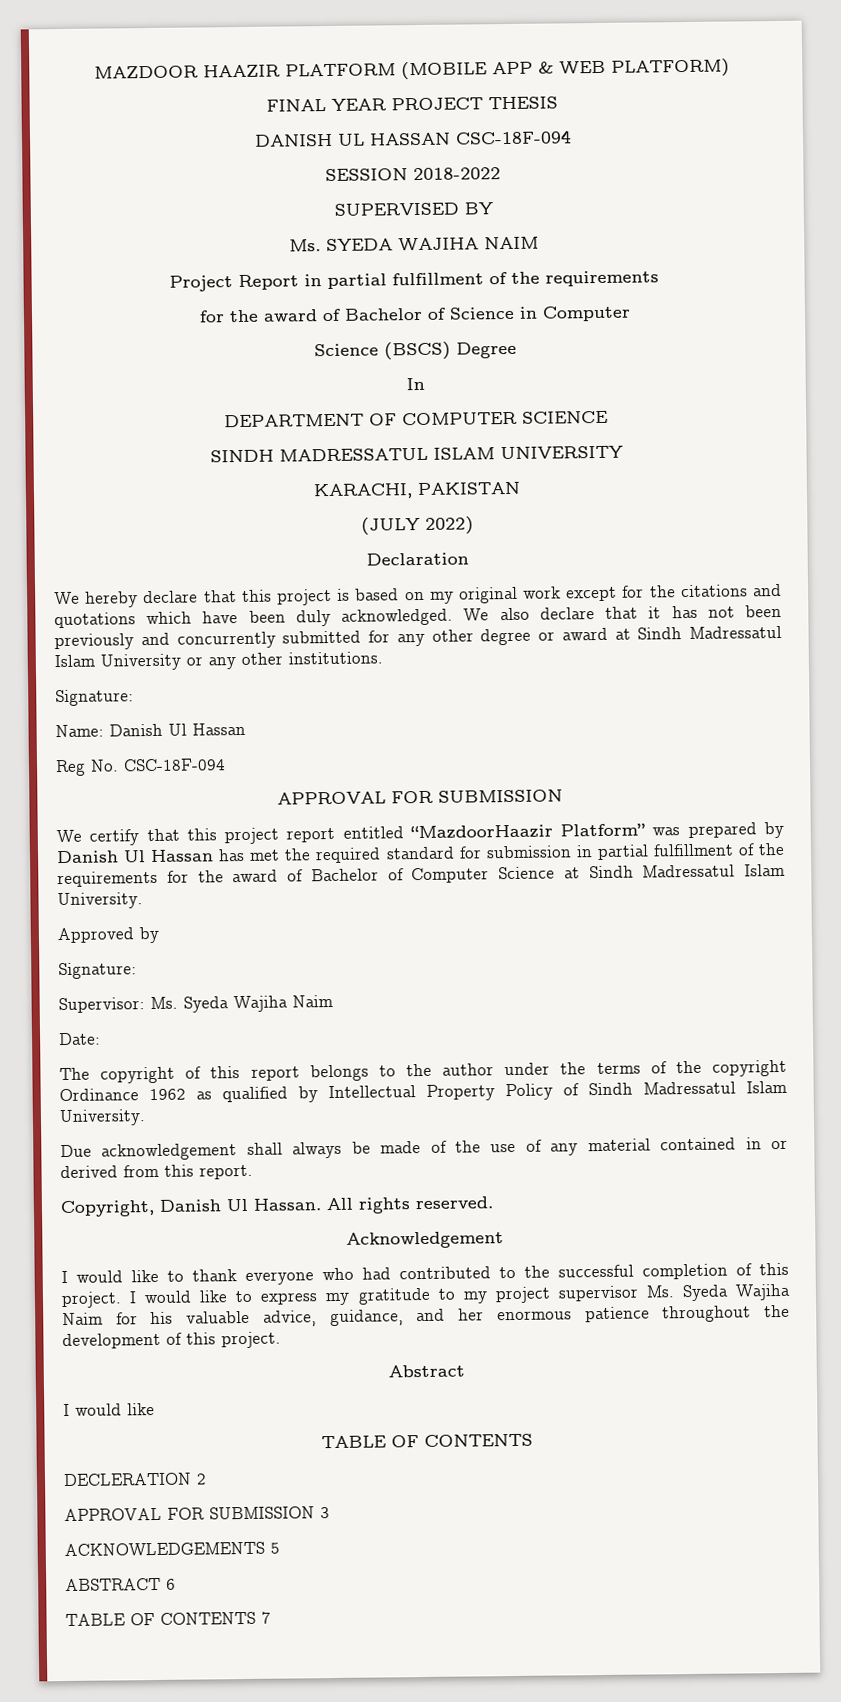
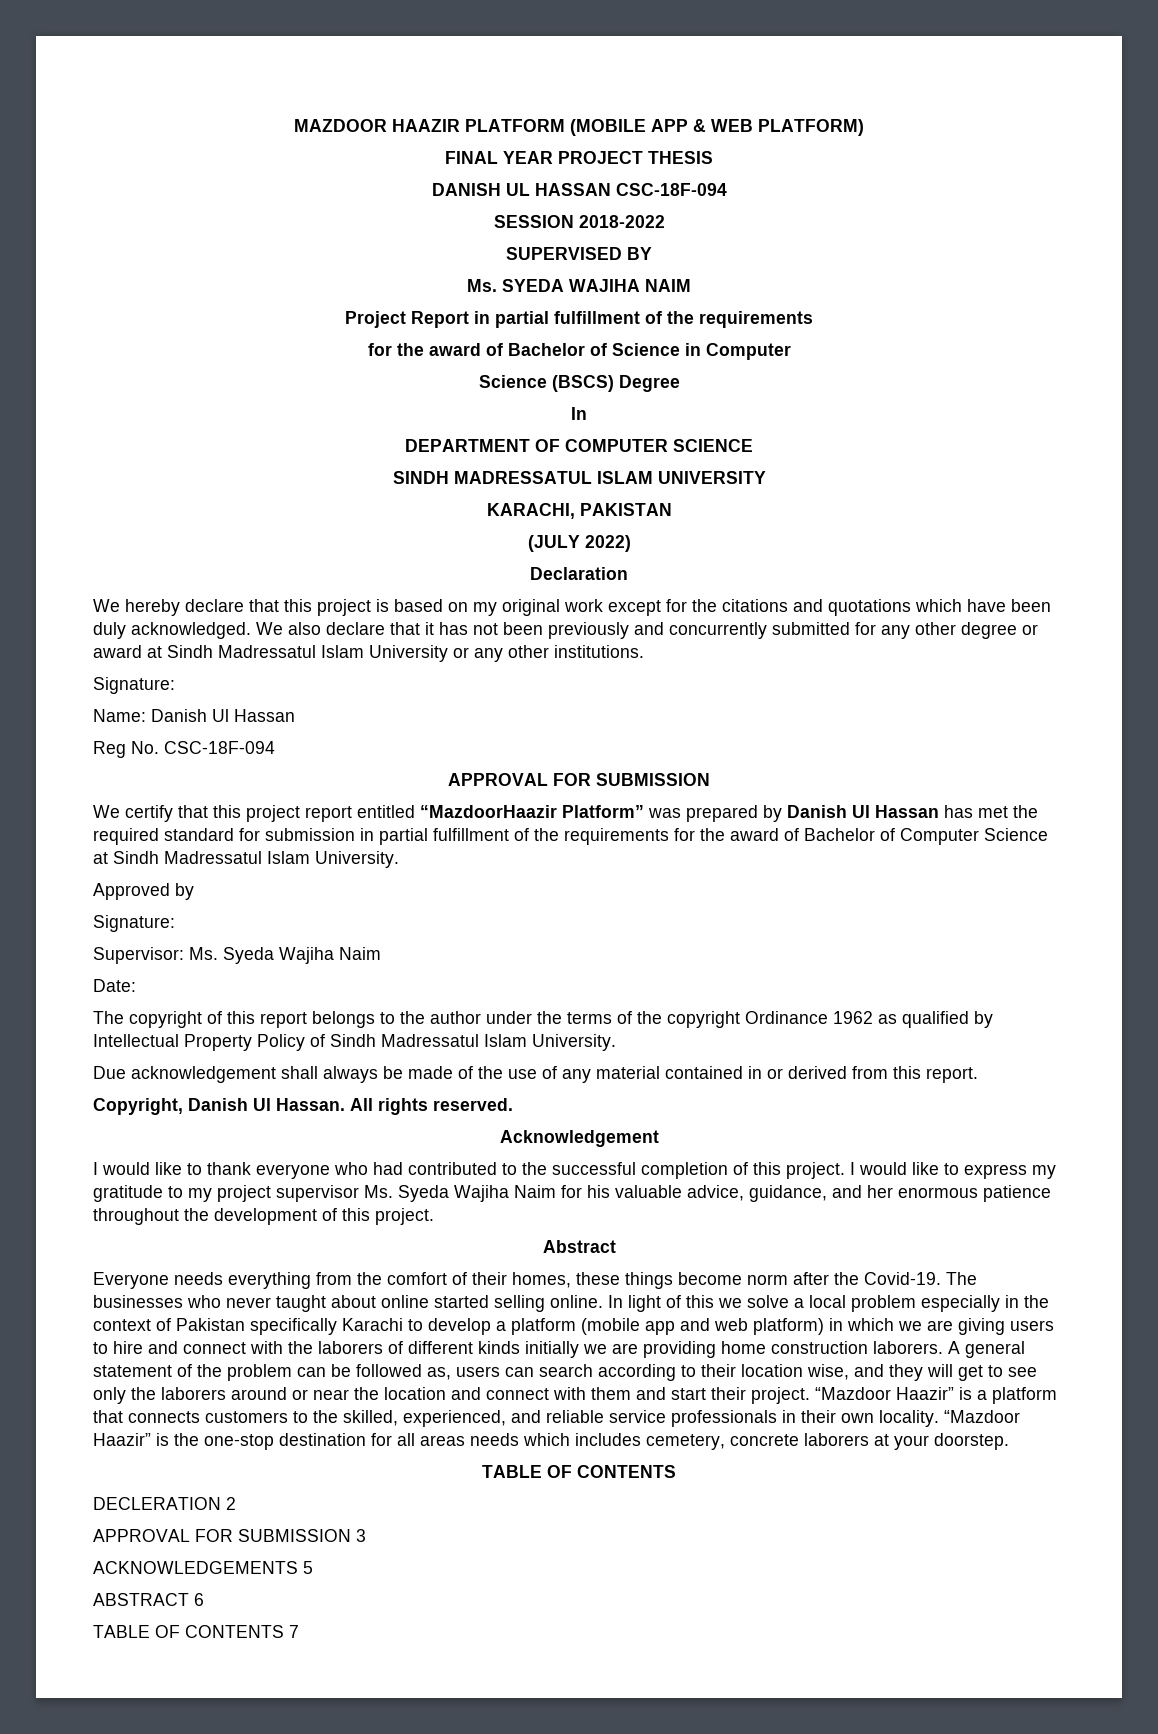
[63,1403,155,1417] I would like -> [93,1272,977,1289] [93,1295,1049,1312] [93,1318,1054,1335] [93,1341,1025,1358] [93,1364,1037,1381] [93,1387,1057,1404] [93,1410,1020,1427] [93,1433,1009,1450] Everyone needs everything from the comfort of their homes, these things become norm after the Covid-19. The businesses who never taught about online started selling online. In light of this we solve a local problem especially in the context of Pakistan specifically Karachi to develop a platform (mobile app and web platform) in which we are giving users to hire and connect with the laborers of different kinds initially we are providing home construction laborers. A general statement of the problem can be followed as, users can search according to their location wise, and they will get to see only the laborers around or near the location and connect with them and start their project. “Mazdoor Haazir” is a platform that connects customers to the skilled, experienced, and reliable service professionals in their own locality. “Mazdoor Haazir” is the one-stop destination for all areas needs which includes cemetery, concrete laborers at your doorstep.

